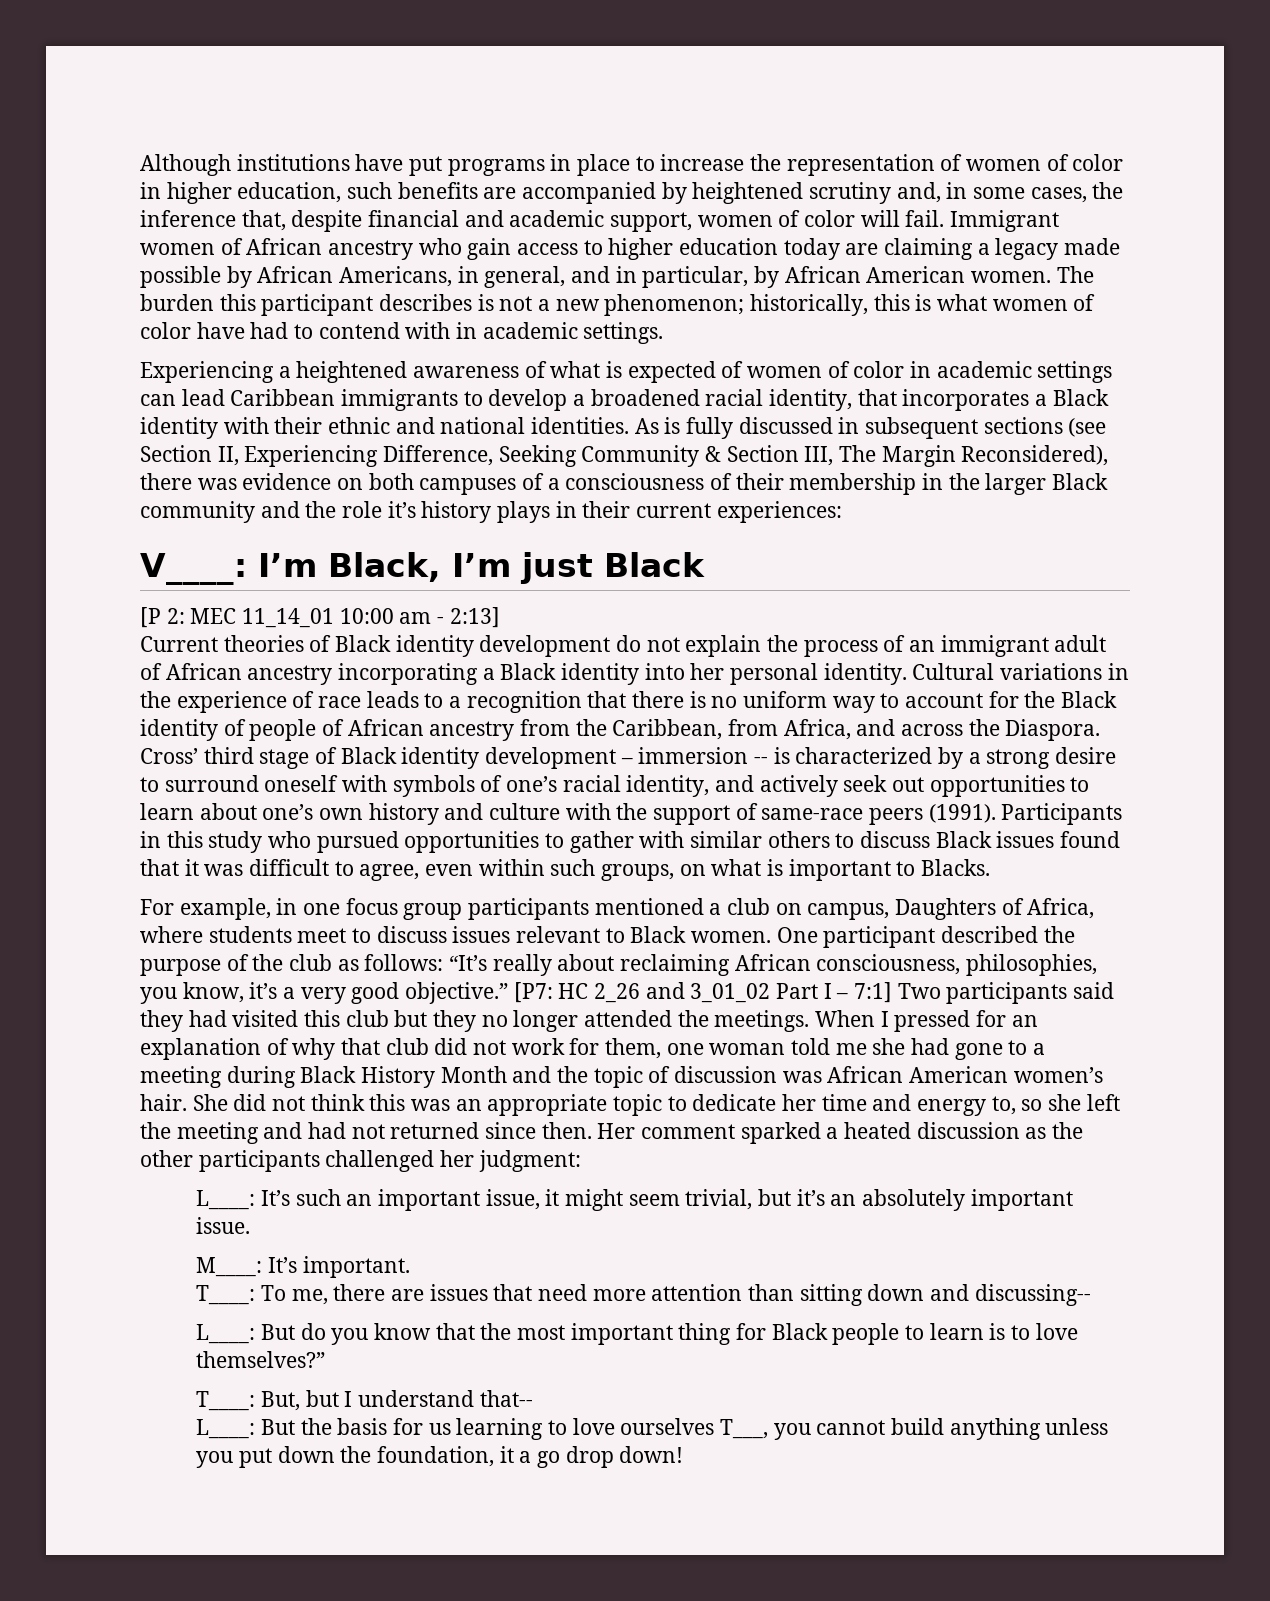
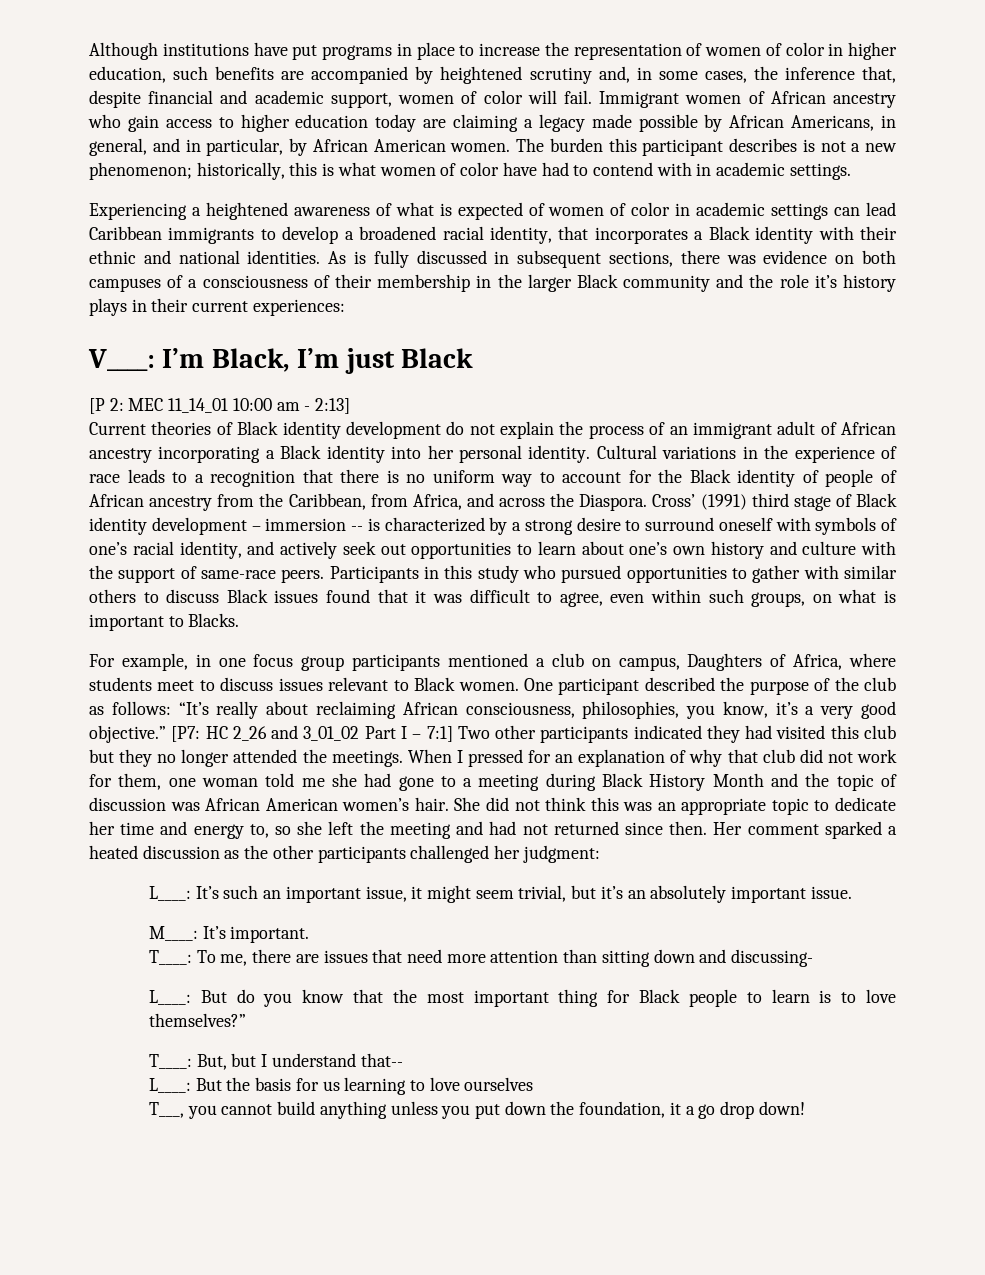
[983,417,1107,437] [140,445,1109,467] sections (see Section II, Experiencing Difference, Seeking Community & Section III, The Margin Reconsidered), -> [609,251,673,267] sections,
(198, 756) none -> [700,494,747,510] (1991)
[869,804,996,825] peers (1991). -> [281,569,325,583] peers.
[946,982,1115,1004] participants said -> [495,725,702,743] other participants indicated
[974,1284,1091,1306] discussing-- -> [731,949,814,967] discussing-
(715, 1426) none -> (534, 1084) //

